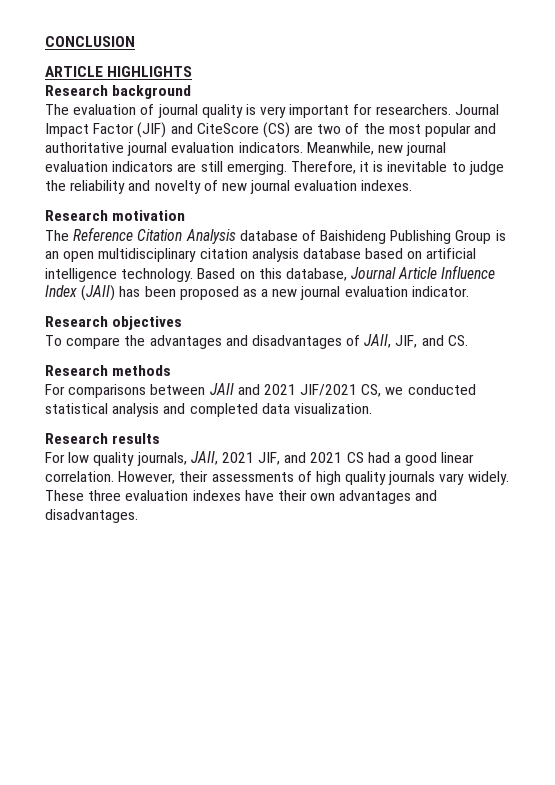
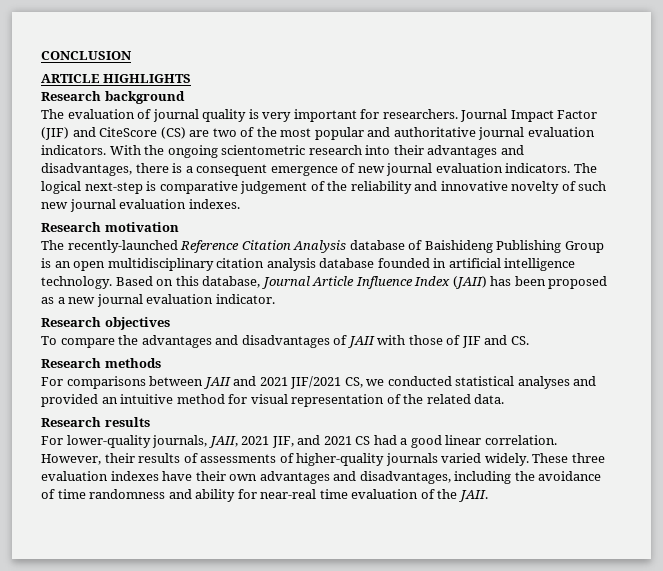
[306,142,447,156] [45,161,504,175] Meanwhile, new journal evaluation indicators are still emerging. Therefore, it is inevitable to judge -> [109,145,524,158] [41,163,597,176] [41,181,325,194] With the ongoing scientometric research into their advantages and disadvantages, there is a consequent emergence of new journal evaluation indicators. The logical next-step is comparative judgement of
(151, 185) none -> [440,181,508,191] innovative
(218, 185) none -> [578,181,607,191] such
(69, 235) none -> [67,240,178,253] recently-launched
[365,248,423,259] based on -> [377,258,447,268] founded in
[364,334,418,348] JAII, JIF, -> [346,335,481,348] JAII with those of JIF
[112,403,372,417] analysis and completed data visualization. -> [517,376,597,389] [41,394,505,407] analyses and provided an intuitive method for visual representation of the related data.
[68,452,135,466] low quality -> [66,435,151,448] lower-quality
[211,471,465,485] assessments of high quality journals vary -> [138,453,482,466] results of assessments of higher-quality journals varied
[45,509,138,523] disadvantages. -> [359,471,602,484] [41,489,488,502] disadvantages, including the avoidance of time randomness and ability for near-real time evaluation of the JAII.

